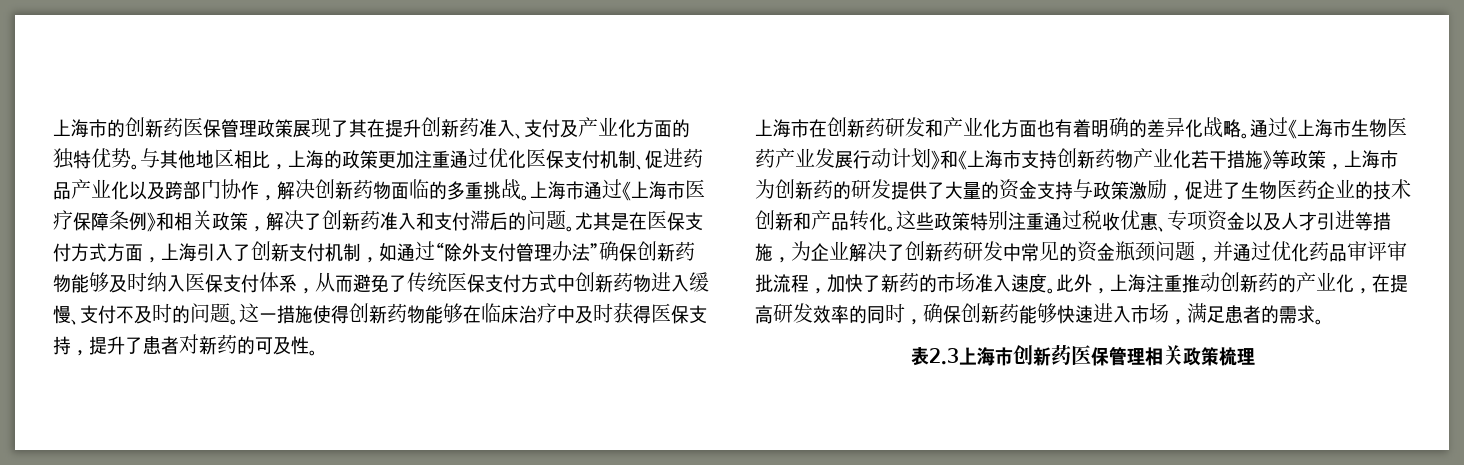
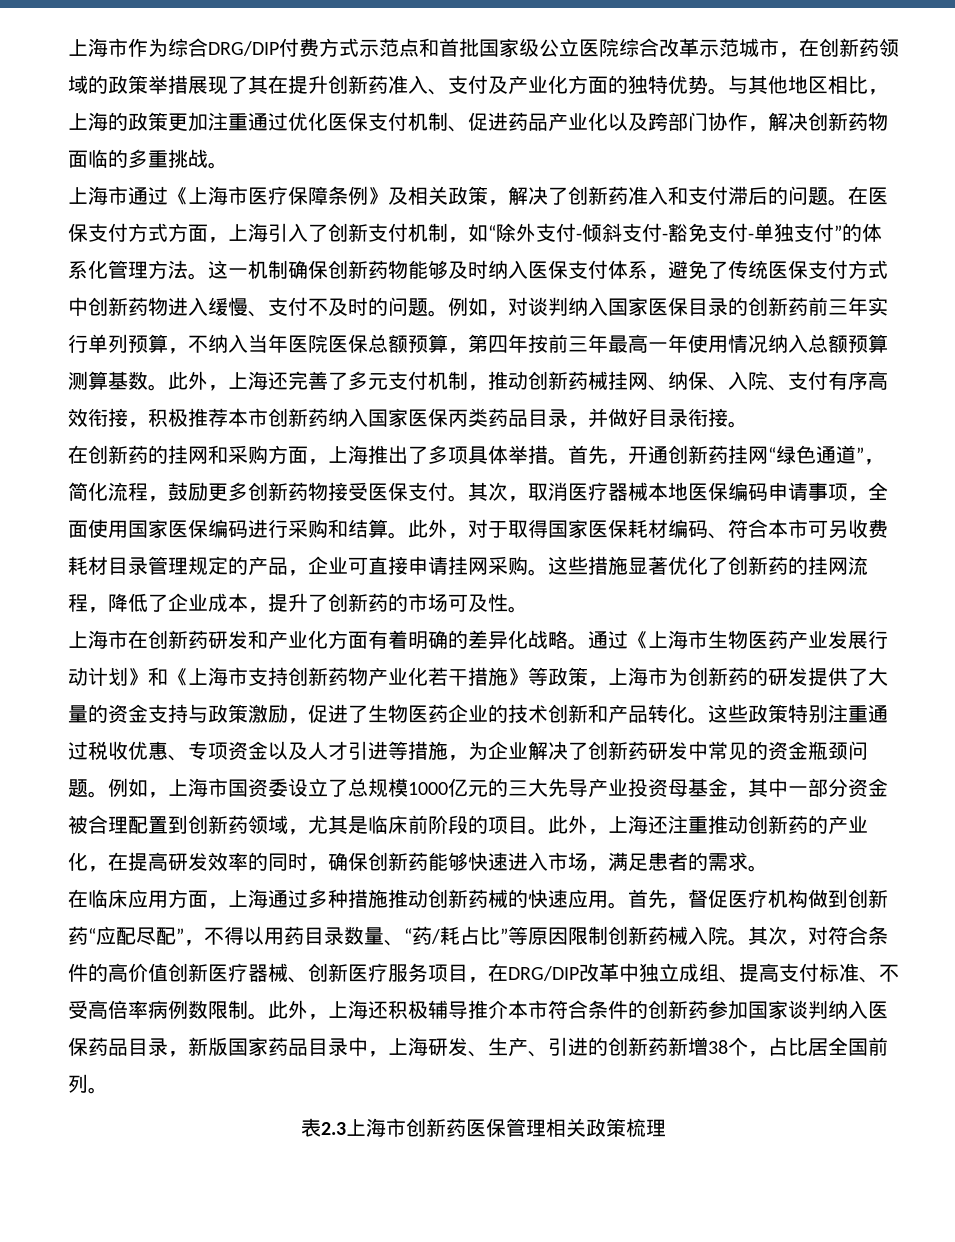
[53,117,293,138] 上海市的创新药医保管理政策 -> [68,38,899,58] [68,75,188,94] 上海市作为综合DRG/DIP付费方式示范点和首批国家级公立医院综合改革示范城市，在创新药领域的政策举措
(530, 198) none -> (228, 165) //
[156,212,174,231] 和 -> [388,187,408,205] 及
[575,212,629,231] 尤其是 -> (848, 202) none
[397,241,435,261] 通过 -> (488, 232) none
[516,241,599,262] 管理办法” -> [576,223,882,242] [68,260,288,280] -倾斜支付-豁免支付-单独支付”的体系化管理方法。这一机制
[315,272,353,293] 从而 -> (668, 277) none
[239,303,707,324] [53,334,255,356] 这一措施使得创新药物能够在临床治疗中及时获得医保支持，提升了患者对新药的 -> [448,297,888,317] [68,334,888,354] [68,371,888,391] [68,408,748,428] [68,445,884,465] [68,482,888,502] [68,519,888,539] [68,556,868,576] [68,593,448,613] 例如，对谈判纳入国家医保目录的创新药前三年实行单列预算，不纳入当年医院医保总额预算，第四年按前三年最高一年使用情况纳入总额预算测算基数。此外，上海还完善了多元支付机制，推动创新药械挂网、纳保、入院、支付有序高效衔接，积极推荐本市创新药纳入国家医保丙类药品目录，并做好目录衔接。 // 在创新药的挂网和采购方面，上海推出了多项具体举措。首先，开通创新药挂网“绿色通道”，简化流程，鼓励更多创新药物接受医保支付。其次，取消医疗器械本地医保编码申请事项，全面使用国家医保编码进行采购和结算。此外，对于取得国家医保耗材编码、符合本市可另收费耗材目录管理规定的产品，企业可直接申请挂网采购。这些措施显著优化了创新药的挂网流程，降低了企业成本，提升了创新药的市场
[1037,119,1055,137] 也 -> (368, 640) none
[1195,241,1407,263] [755,272,1146,294] ，并通过优化药品审评审批流程，加快了新药的市场准入速度。此外，上海 -> [88,778,888,798] [68,815,668,835] 。例如，上海市国资委设立了总规模1000亿元的三大先导产业投资母基金，其中一部分资金被合理配置到创新药领域，尤其是临床前阶段的项目。此外，上海还
(1324, 322) none -> [68,889,888,909] [68,926,888,946] [68,963,899,983] [68,1000,888,1020] [68,1037,888,1057] [68,1074,108,1094] // 在临床应用方面，上海通过多种措施推动创新药械的快速应用。首先，督促医疗机构做到创新药“应配尽配”，不得以用药目录数量、“药/耗占比”等原因限制创新药械入院。其次，对符合条件的高价值创新医疗器械、创新医疗服务项目，在DRG/DIP改革中独立成组、提高支付标准、不受高倍率病例数限制。此外，上海还积极辅导推介本市符合条件的创新药参加国家谈判纳入医保药品目录，新版国家药品目录中，上海研发、生产、引进的创新药新增38个，占比居全国前列。

